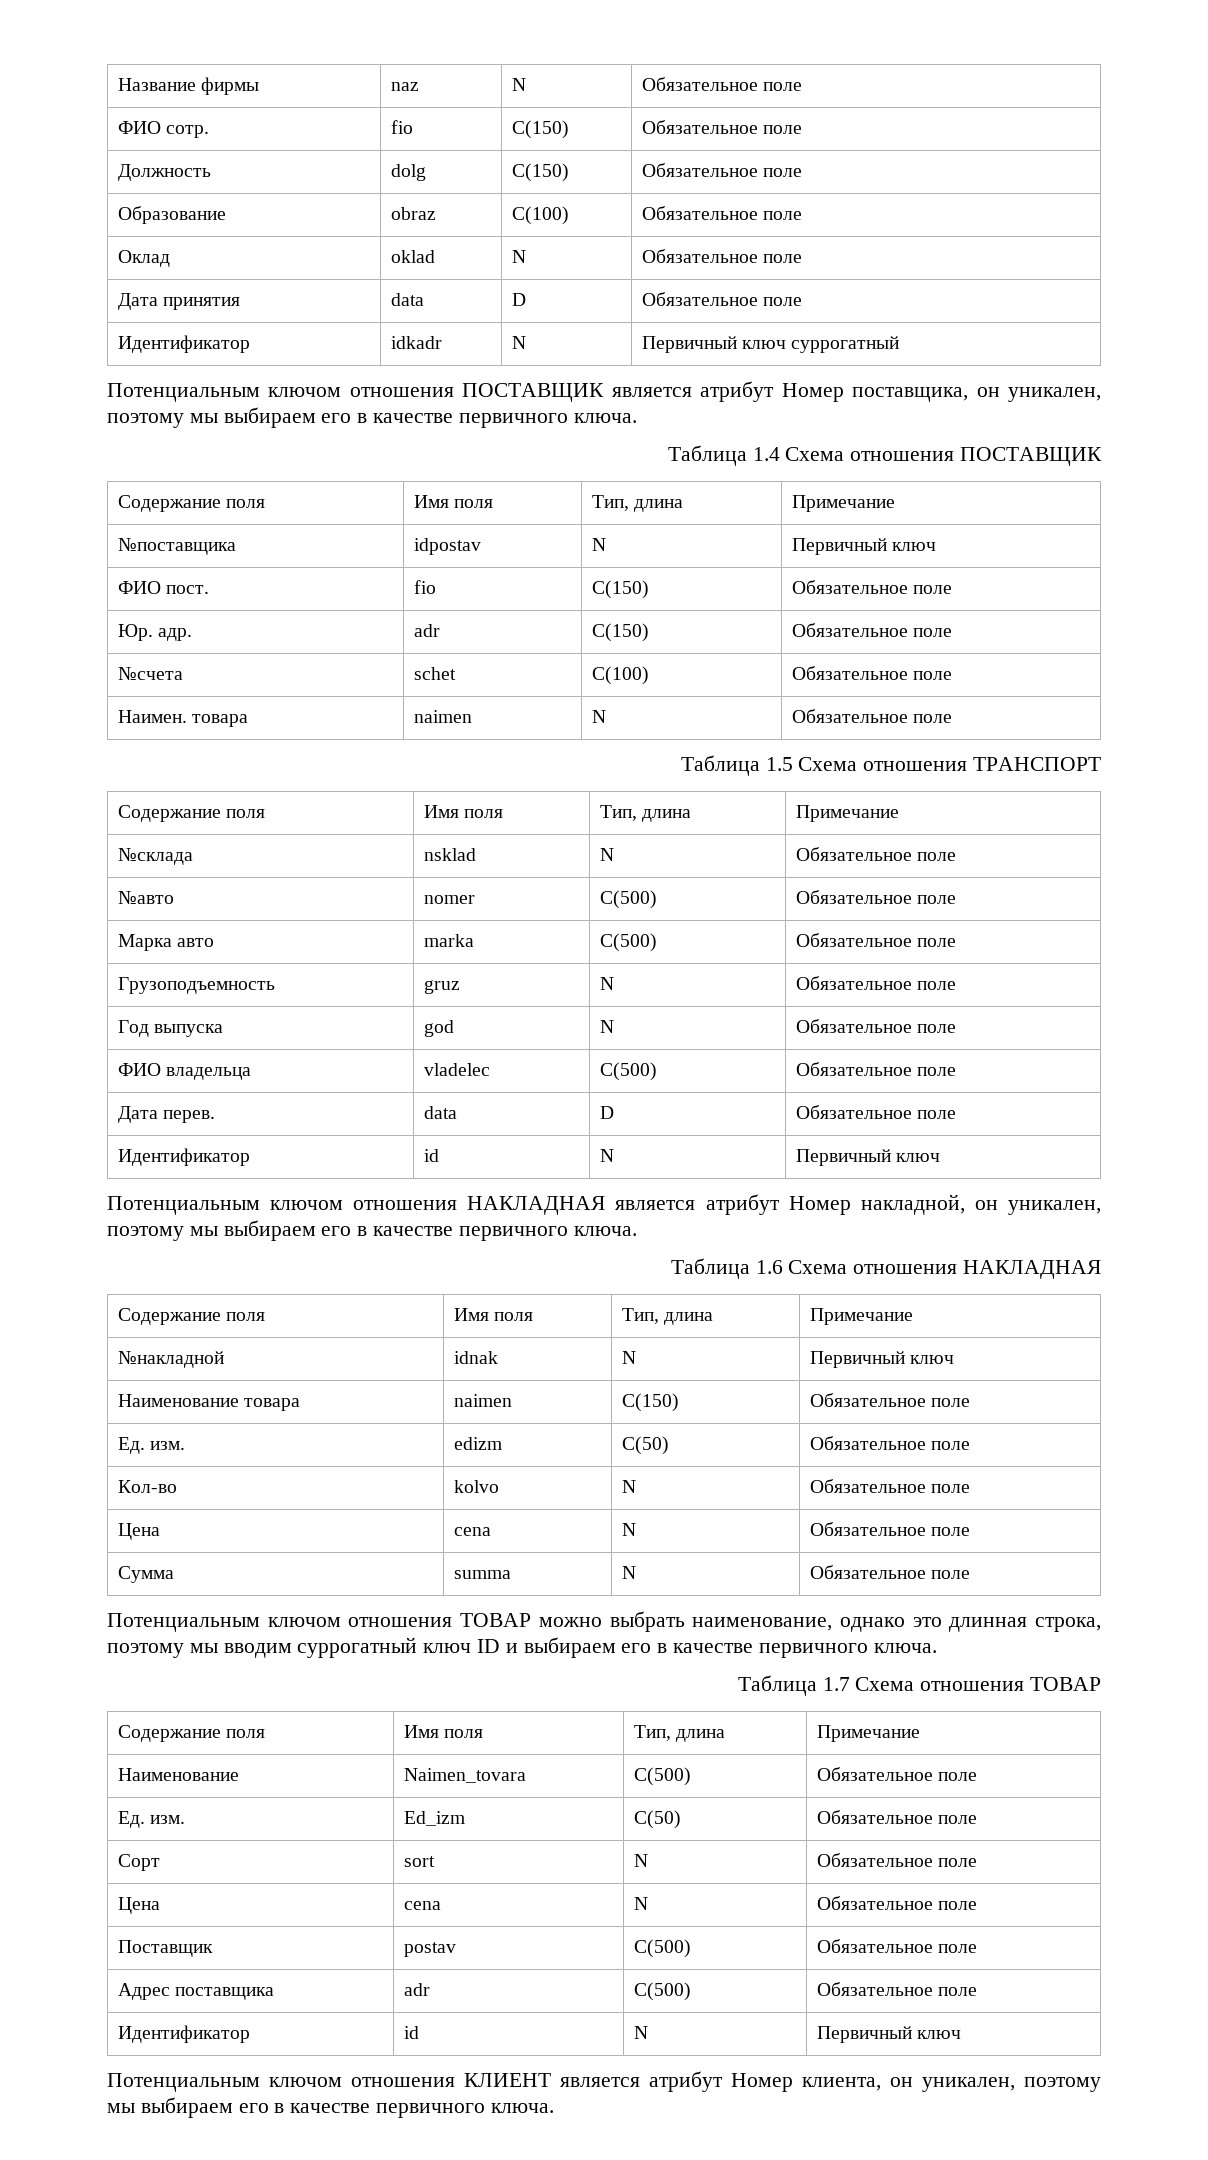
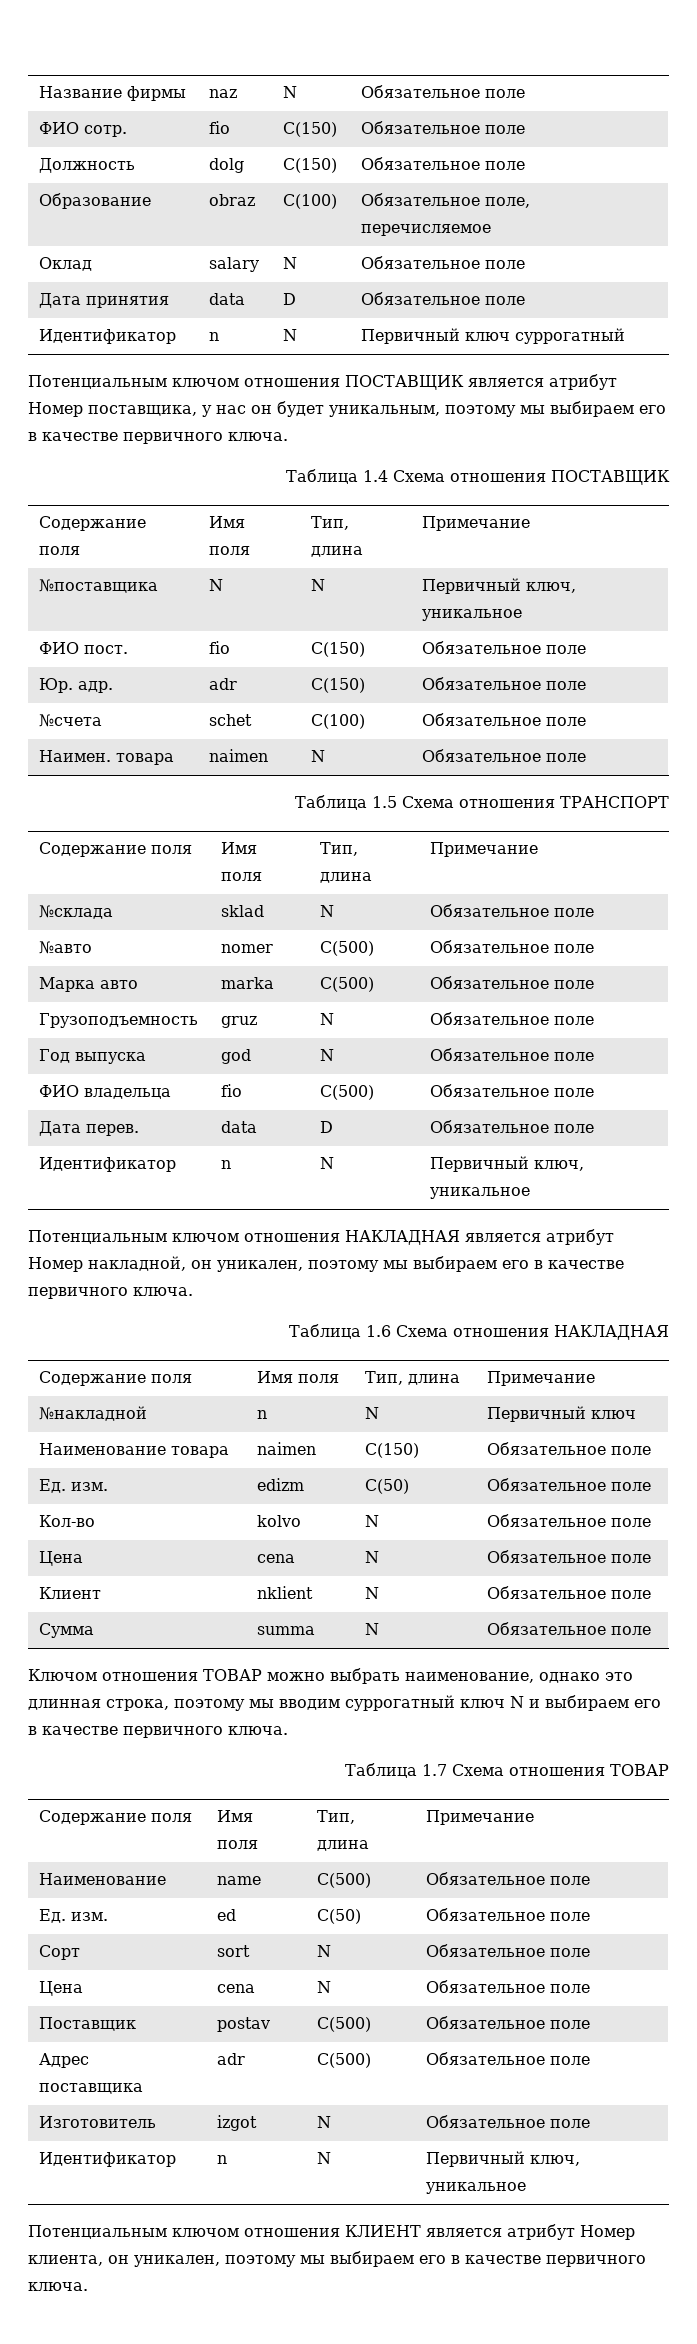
[762,211,802,220] поле -> [485,197,531,208] [361,224,492,236] поле, перечисляемое
[390,250,435,263] oklad -> [209,257,260,272] salary
[390,336,442,349] idkadr -> [209,332,220,341] n
[976,387,1101,402] он уникален, -> [202,401,440,417] у нас он будет уникальным,
[413,538,481,555] [591,538,606,551] [791,538,936,555] idpostav | N | Первичный ключ -> [209,579,224,591] [311,579,326,591] [422,578,577,594] [422,609,523,621] N | N | Первичный ключ, уникальное
[423,848,476,861] nsklad -> [221,905,265,917] sklad
[423,1063,490,1076] vladelec -> [221,1084,243,1097] fio
[423,1149,439,1162] [599,1149,614,1162] [795,1149,940,1166] id | N | Первичный ключ -> [221,1160,232,1169] [320,1157,335,1169] [430,1156,585,1172] [430,1187,531,1199] n | N | Первичный ключ, уникальное
[453,1351,498,1364] idnak -> [257,1410,268,1419] n
(970, 1531) none -> [39,1587,102,1599] [257,1586,314,1599] [365,1587,380,1599] [487,1586,652,1599] // Клиент | nklient | N | Обязательное поле
[107,1613,341,1632] Потенциальным ключом -> [28,1669,97,1681] Ключом
[477,1639,501,1653] ID -> [510,1696,524,1708] N
[403,1768,526,1783] Naimen_tovara -> [217,1876,262,1885] name
[403,1811,465,1826] Ed_izm -> [217,1909,237,1921] ed
[117,2025,250,2043] [403,2026,419,2039] [633,2026,648,2039] [816,2026,961,2043] // Идентификатор | id | N | Первичный ключ -> [39,2116,157,2128] [217,2115,258,2131] [317,2116,332,2128] [426,2115,591,2128] [39,2152,177,2167] [217,2155,228,2164] [317,2152,332,2164] [426,2151,581,2167] [426,2182,527,2194] // Изготовитель | izgot | N | Обязательное поле // Идентификатор | n | N | Первичный ключ, уникальное

